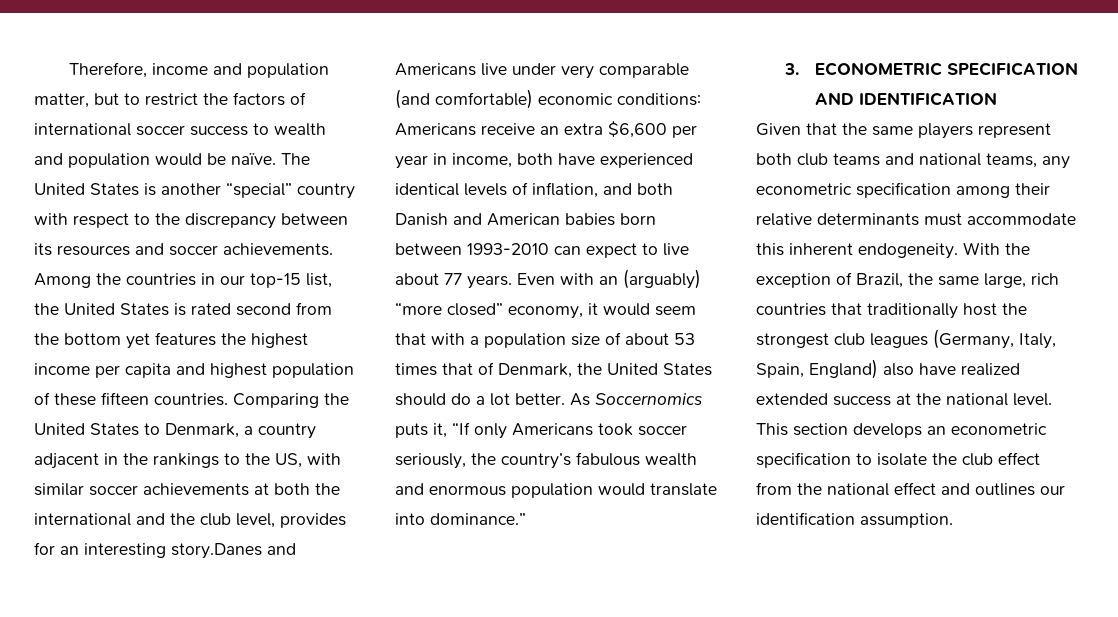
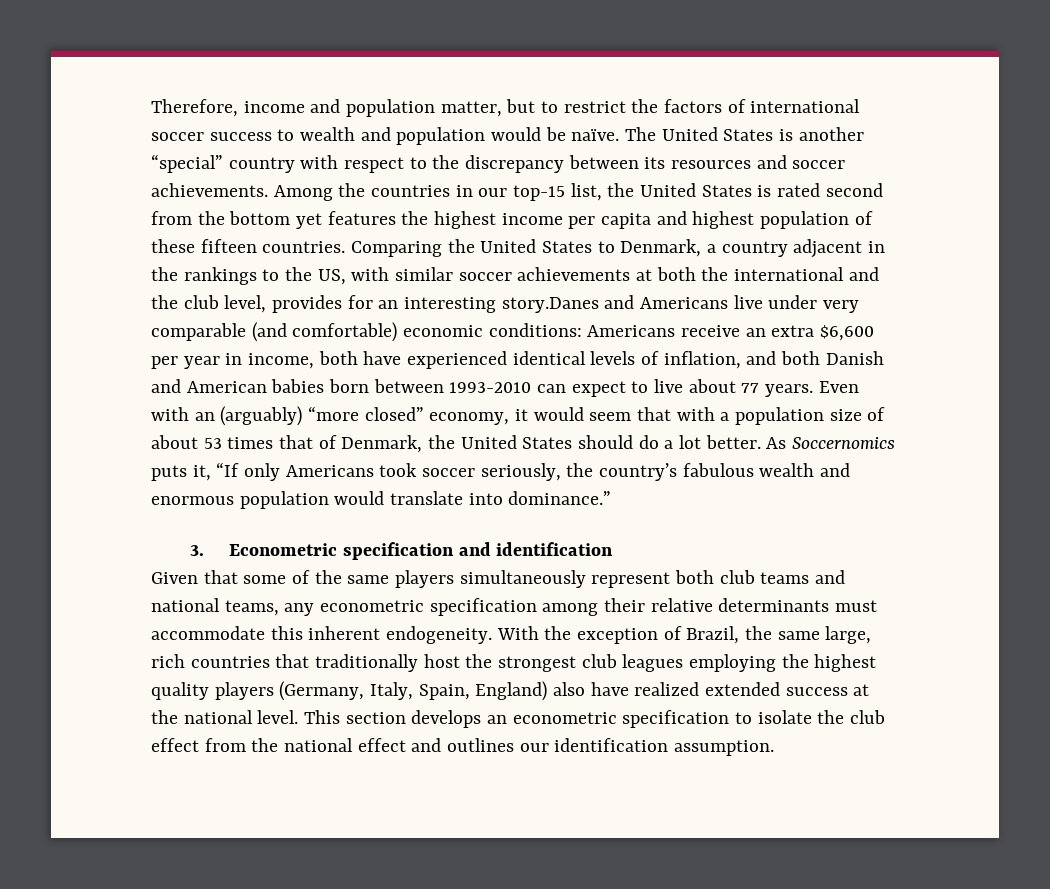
[814,62,1078,76] [814,92,997,106] ECONOMETRIC SPECIFICATION AND IDENTIFICATION -> [229,542,614,560] Econometric specification and identification
(837, 129) none -> [243,570,311,584] some of
(973, 131) none -> [459,570,586,588] simultaneously
(928, 340) none -> [689,654,877,672] [151,682,274,700] employing the highest quality players

